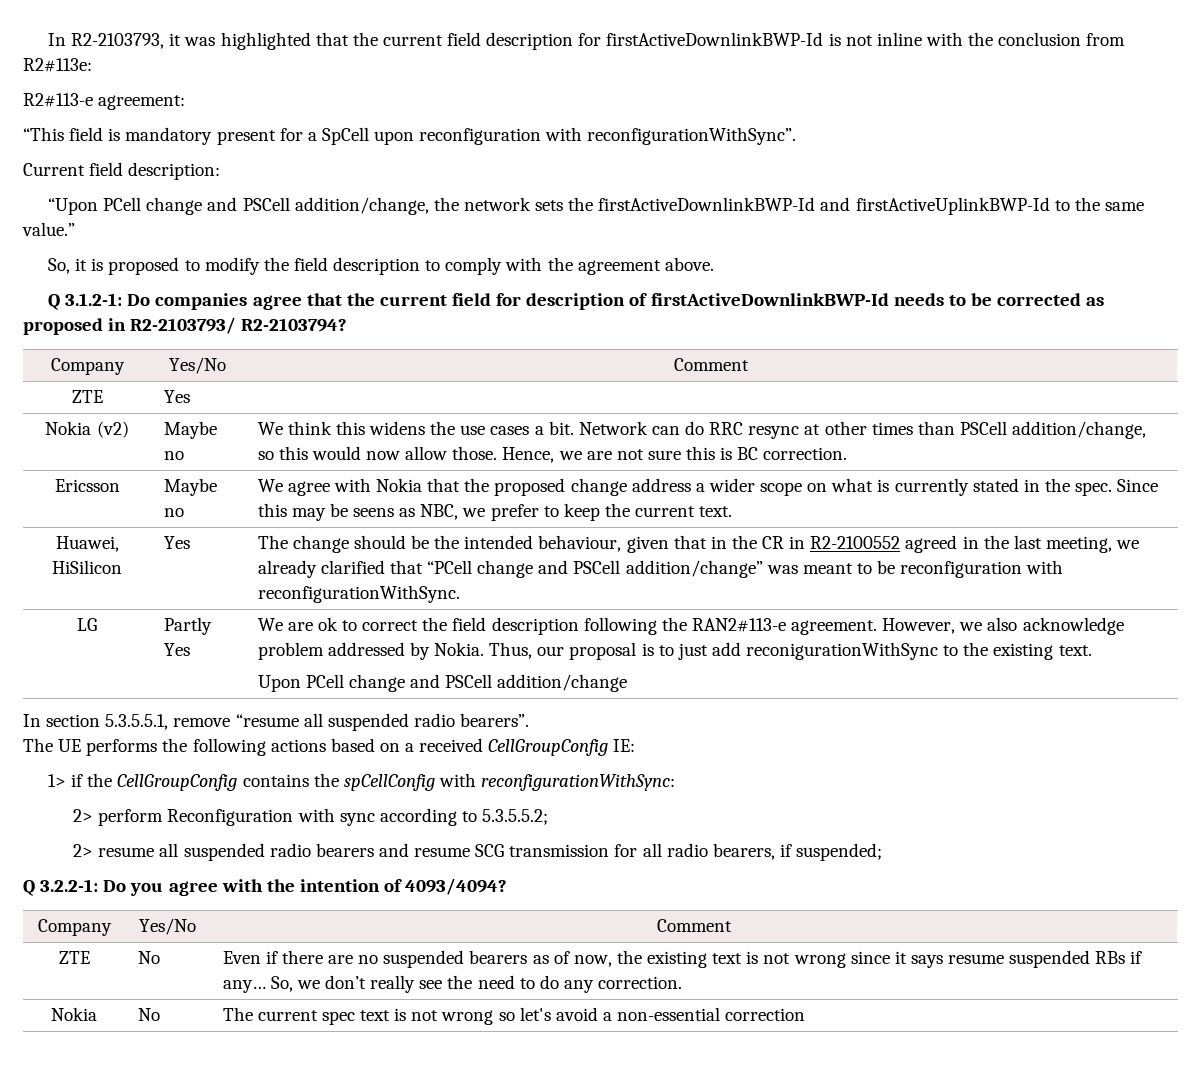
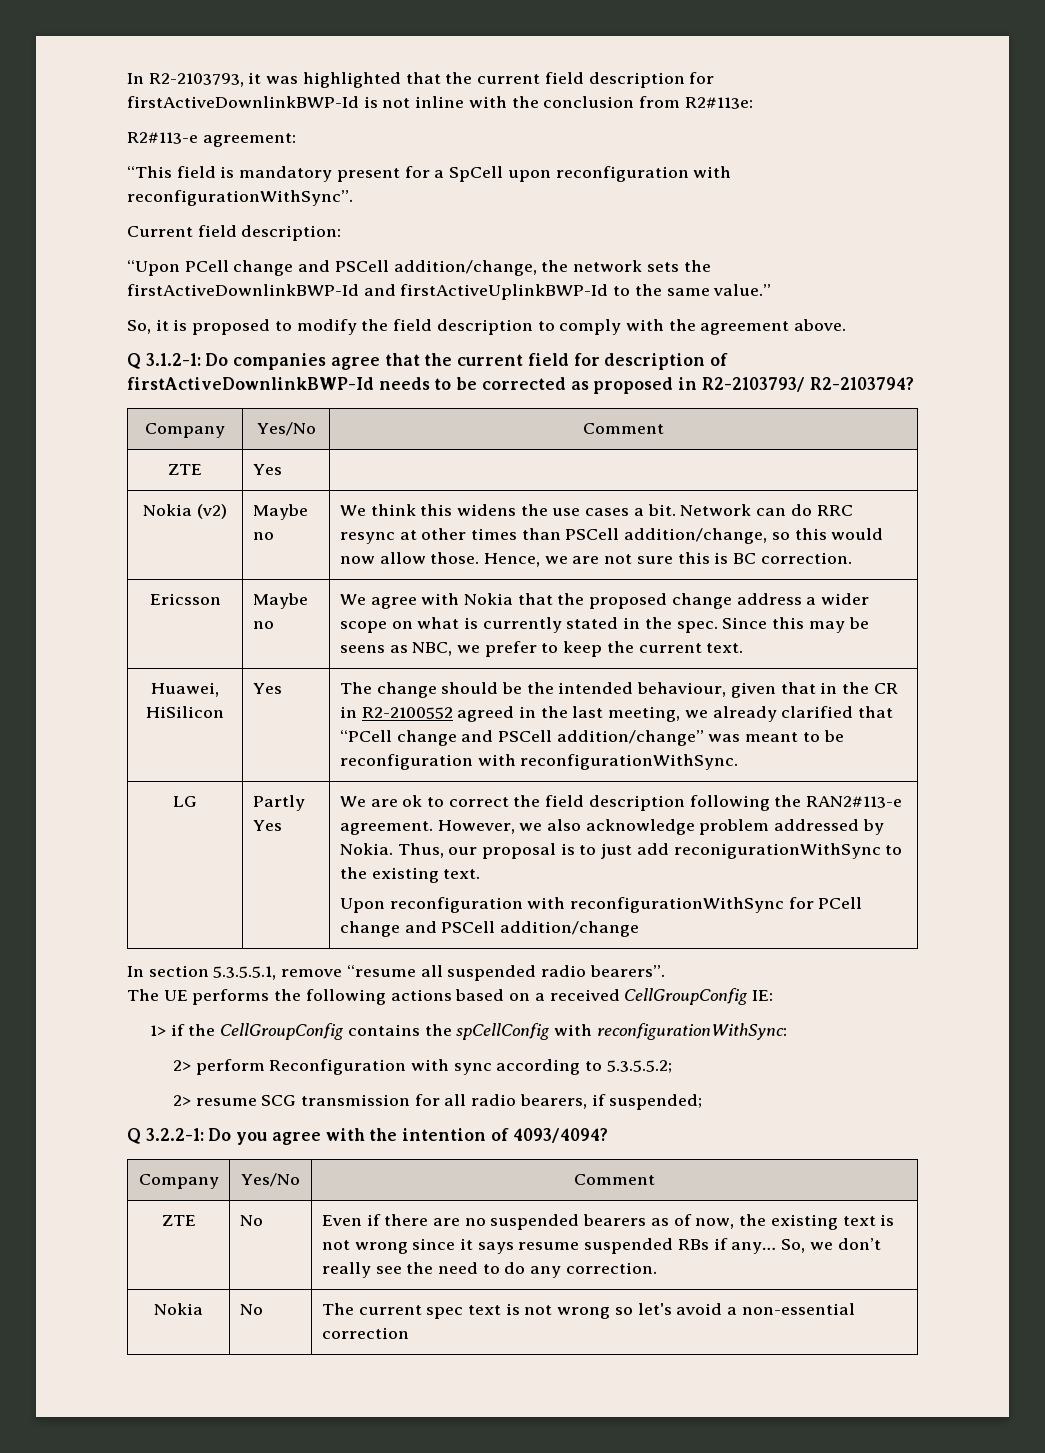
(301, 683) none -> [389,897,814,913] reconfiguration with reconfigurationWithSync for
[159,843,471,861] all suspended radio bearers and resume -> (257, 1102) none

